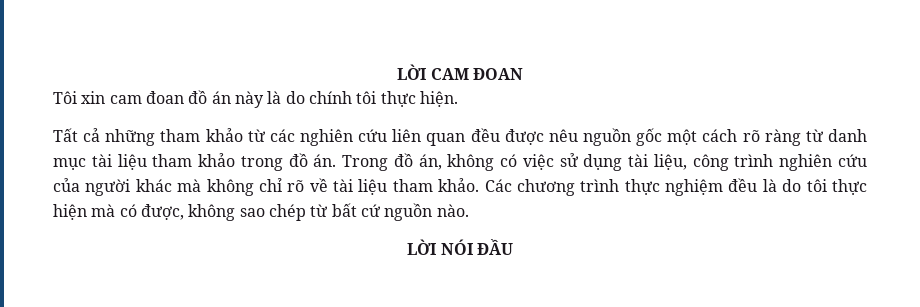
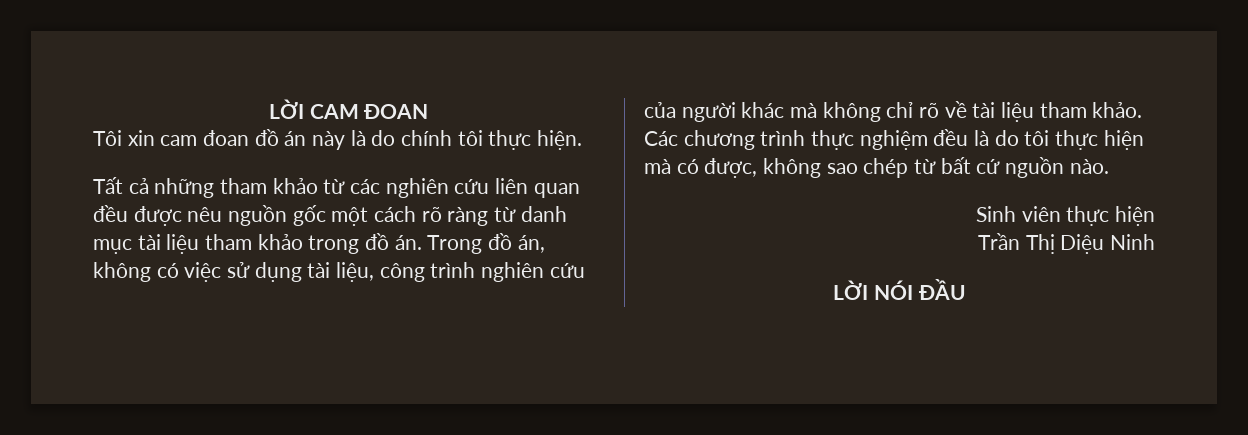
(469, 210) none -> [975,206,1155,226] [977,233,1155,254] // Sinh viên thực hiện // Trần Thị Diệu Ninh

